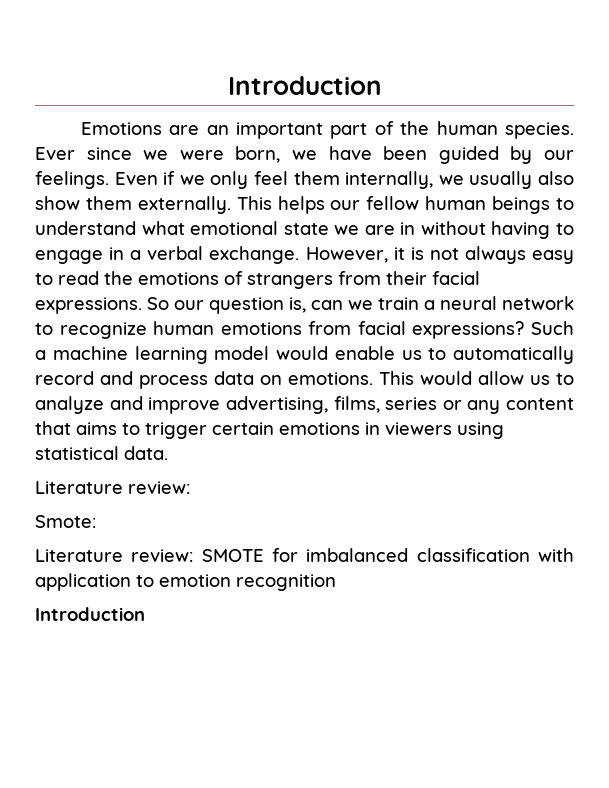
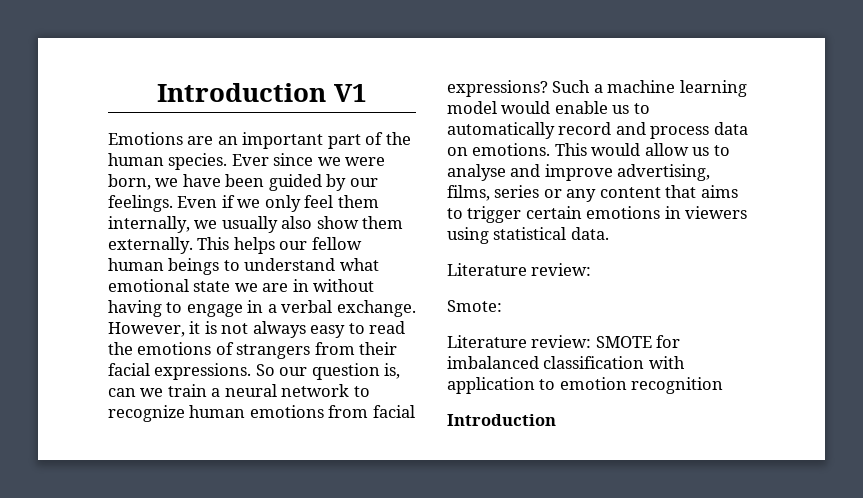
[227,76,382,95] Introduction -> [157,83,367,102] Introduction V1
[35,396,104,414] analyze -> [447,164,506,181] analyse

